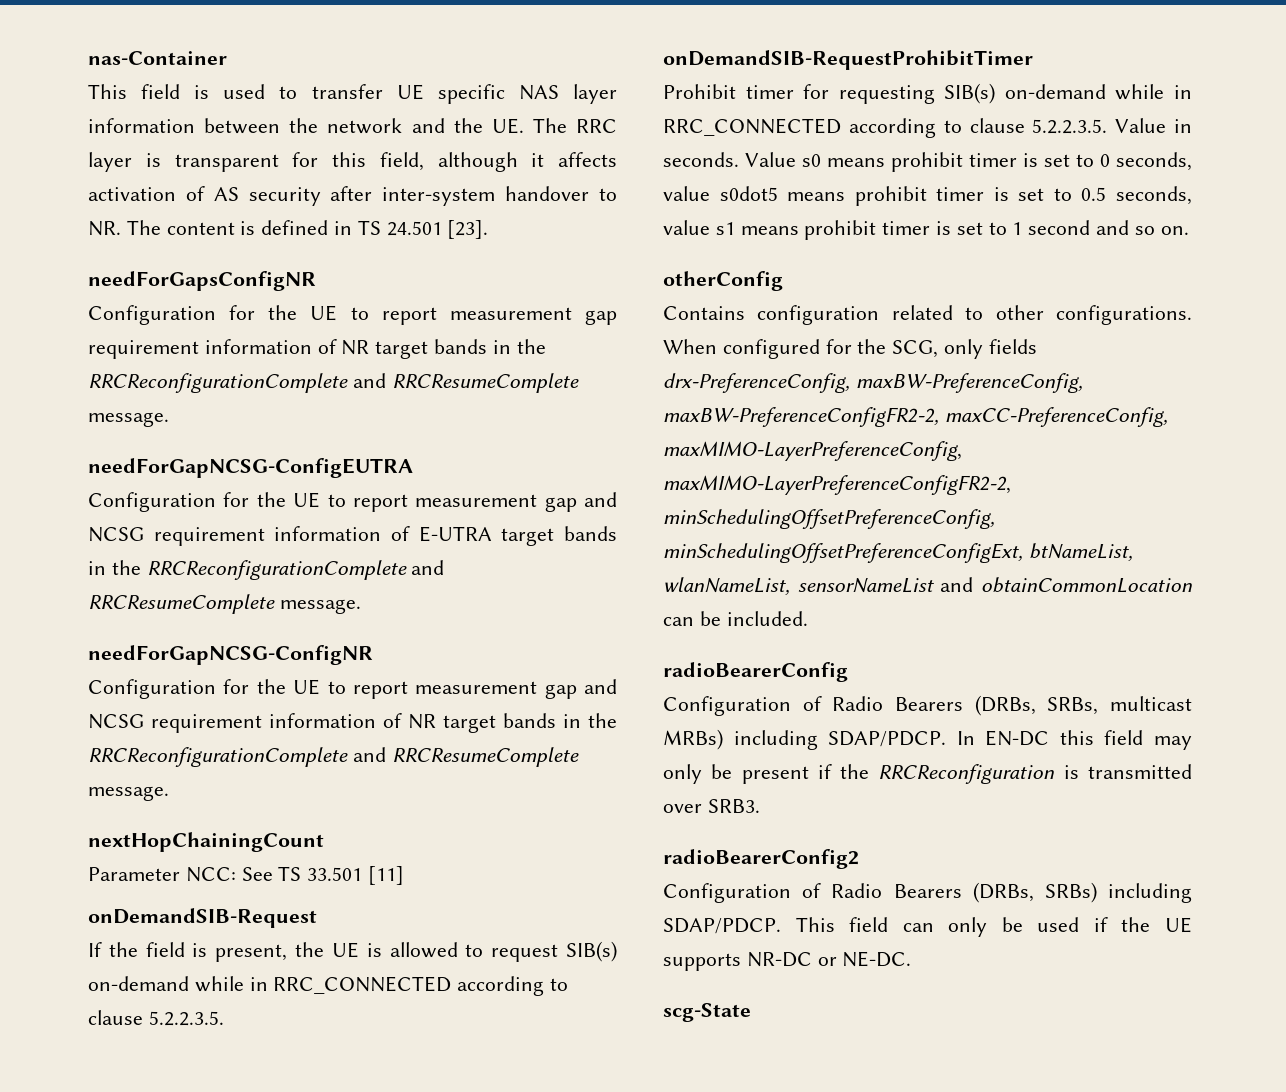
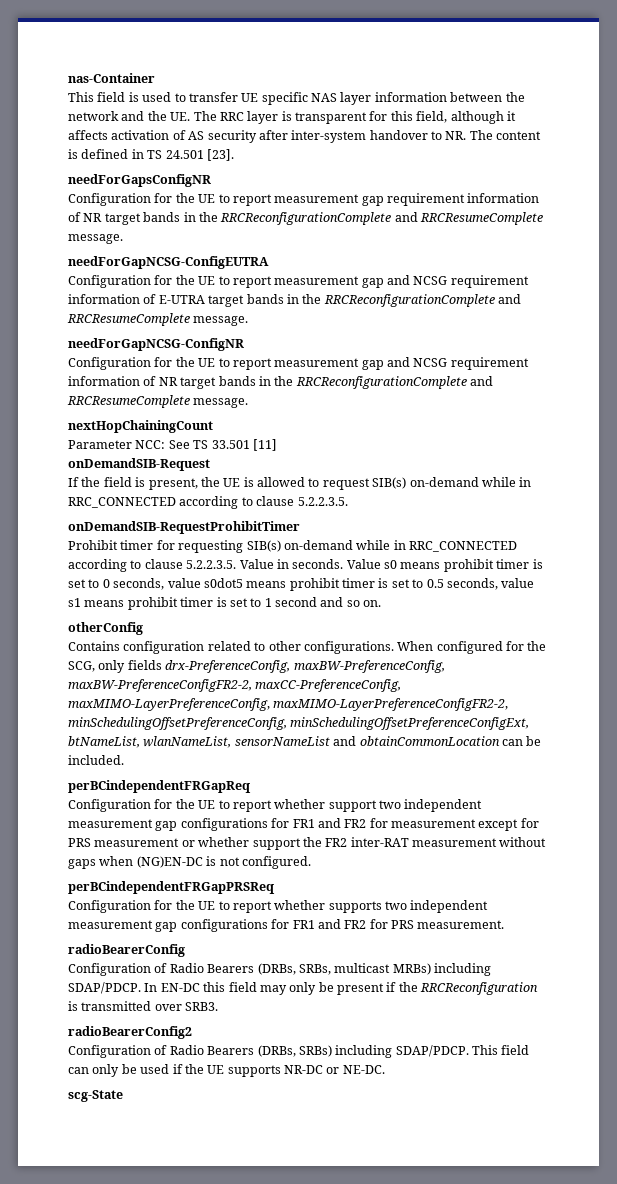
(808, 618) none -> [68,780,251,793] [68,799,483,812] [68,818,539,831] [68,837,547,850] [68,856,311,869] [68,881,275,894] [68,900,489,913] [68,919,505,932] // perBCindependentFRGapReq // Configuration for the UE to report whether support two independent measurement gap configurations for FR1 and FR2 for measurement except for PRS measurement or whether support the FR2 inter-RAT measurement without gaps when (NG)EN-DC is not configured. // perBCindependentFRGapPRSReq // Configuration for the UE to report whether supports two independent measurement gap configurations for FR1 and FR2 for PRS measurement.

